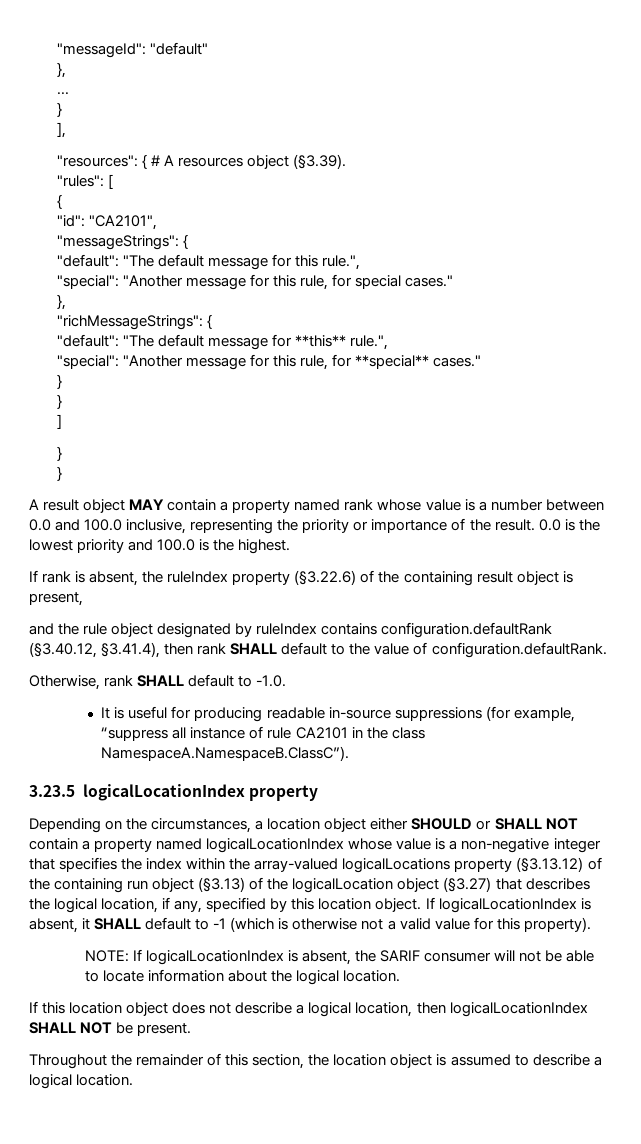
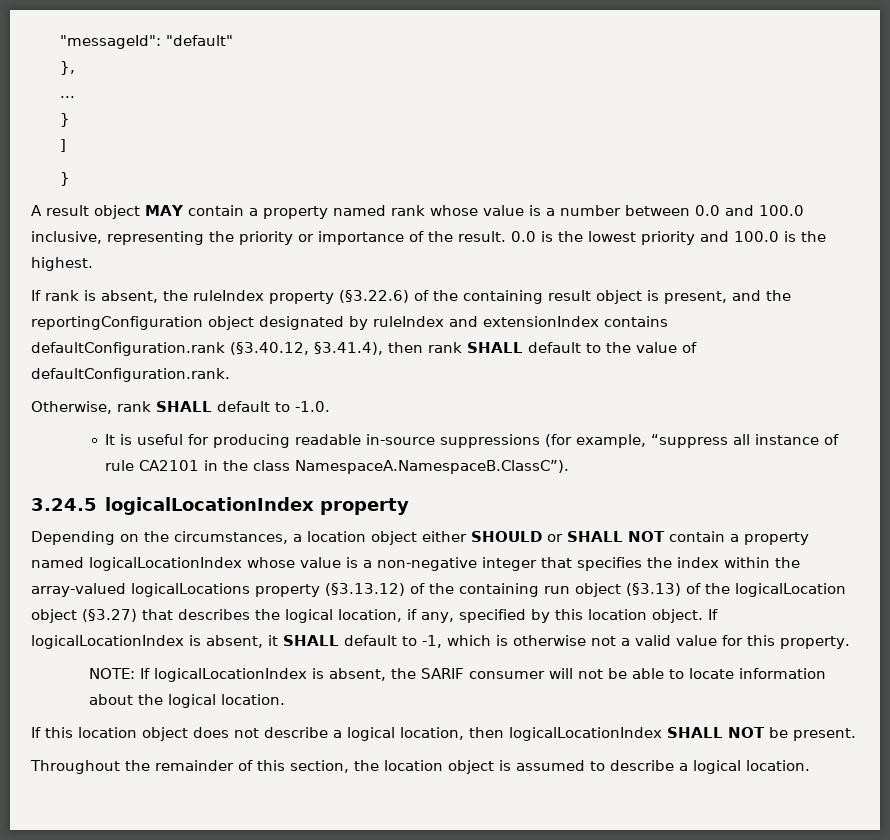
[56,122,66,138] [56,154,347,169] [56,174,113,189] [56,194,62,209] [56,215,157,230] [56,234,188,250] [56,254,361,270] [56,274,454,290] [56,294,66,310] [56,314,212,330] [56,334,389,350] [56,354,482,370] [56,374,62,389] [56,394,62,409] // ], // "resources": { # A resources object (§3.39). // "rules": [ // { // "id": "CA2101", // "messageStrings": { // "default": "The default message for this rule.", // "special": "Another message for this rule, for special cases." // }, // "richMessageStrings": { // "default": "The default message for **this** rule.", // "special": "Another message for this rule, for **special** cases." // } // } -> (70, 120) none
[56,466,62,481] // } -> (70, 179) none
(83, 599) // -> (727, 297) none
[83,623,108,635] rule -> [31,316,203,330] reportingConfiguration
[321,622,553,638] contains configuration.defaultRank -> [449,316,668,327] [31,342,225,356] and extensionIndex contains defaultConfiguration.rank
[431,642,607,658] configuration.defaultRank. -> [31,368,230,382] defaultConfiguration.rank.
[29,785,75,797] 3.23.5 -> [31,498,97,511] 3.24.5
[213,917,275,932] -1 (which -> [422,635,491,648] -1, which
[523,917,591,932] property). -> [780,636,850,649] property.

